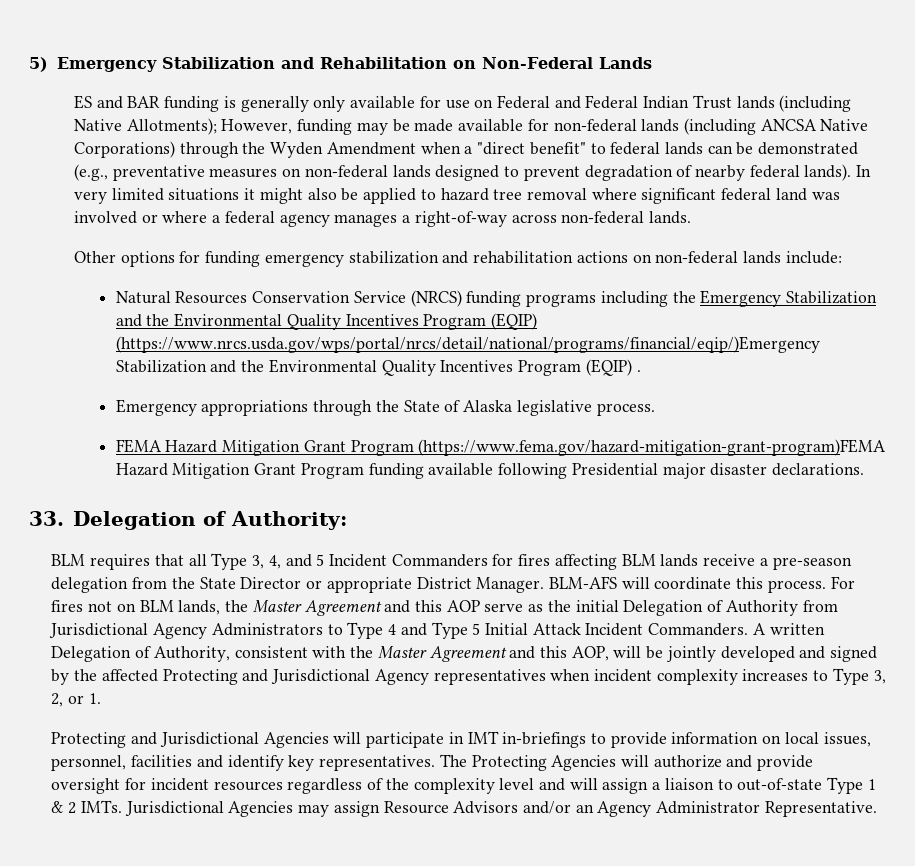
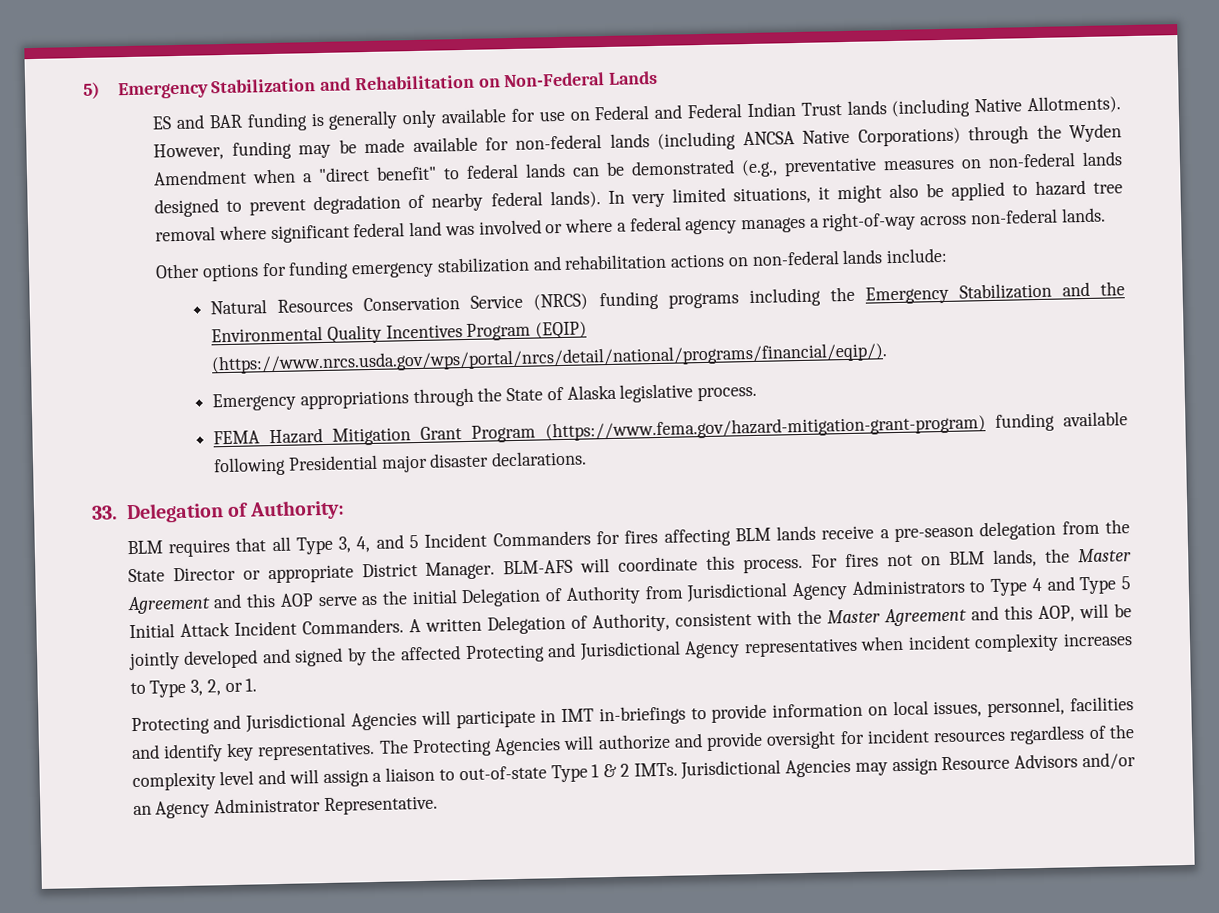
[126,118,217,135] Allotments); -> [1026,95,1121,115] Allotments).
[168,188,240,201] situations -> [732,186,811,205] situations,
[115,336,820,353] [115,359,641,376] (https://www.nrcs.usda.gov/wps/portal/nrcs/detail/national/programs/financial/eqip/)Emergency Stabilization and the Environmental Quality Incentives Program (EQIP) . -> [211,342,889,375] (https://www.nrcs.usda.gov/wps/portal/nrcs/detail/national/programs/financial/eqip/).
[418,439,887,456] [115,463,364,479] (https://www.fema.gov/hazard-mitigation-grant-program)FEMA Hazard Mitigation Grant Program -> [545,414,987,442] (https://www.fema.gov/hazard-mitigation-grant-program)

